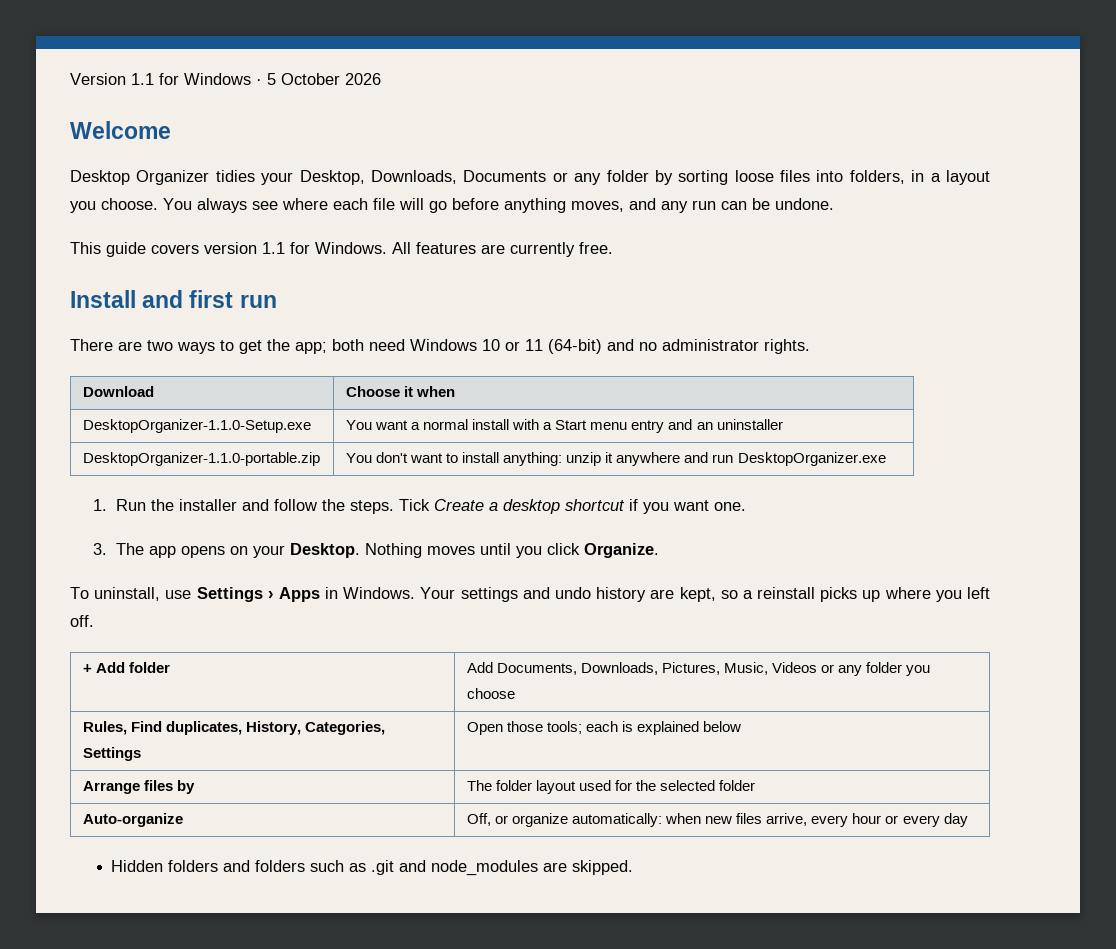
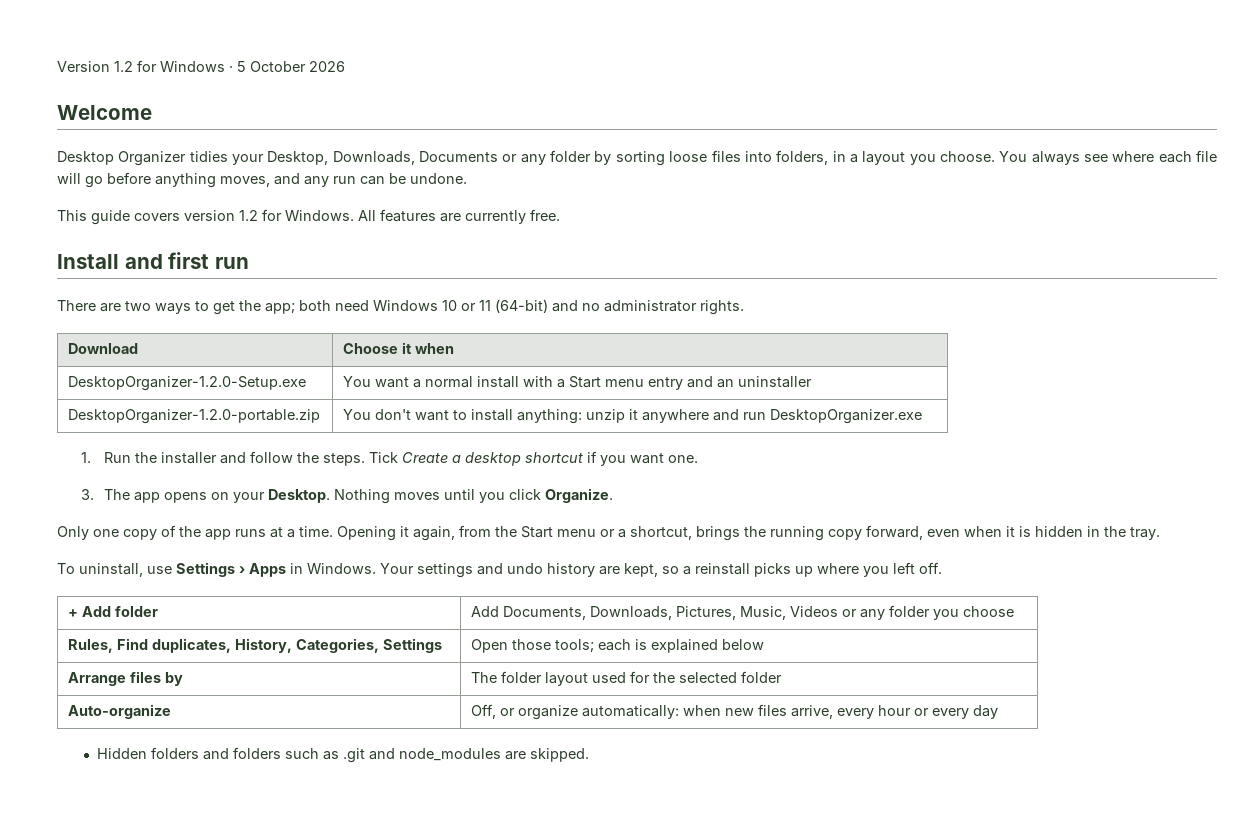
[131,73,154,85] 1.1 -> [114,61,133,72] 1.2
[262,242,285,254] 1.1 -> [239,210,258,221] 1.2
[82,419,311,433] DesktopOrganizer-1.1.0-Setup.exe -> [68,376,307,391] DesktopOrganizer-1.2.0-Setup.exe
[82,452,320,466] DesktopOrganizer-1.1.0-portable.zip -> [68,409,321,424] DesktopOrganizer-1.2.0-portable.zip
(660, 550) none -> [57,525,1160,541] // Only one copy of the app runs at a time. Opening it again, from the Start menu or a shortcut, brings the running copy forward, even when it is hidden in the tray.

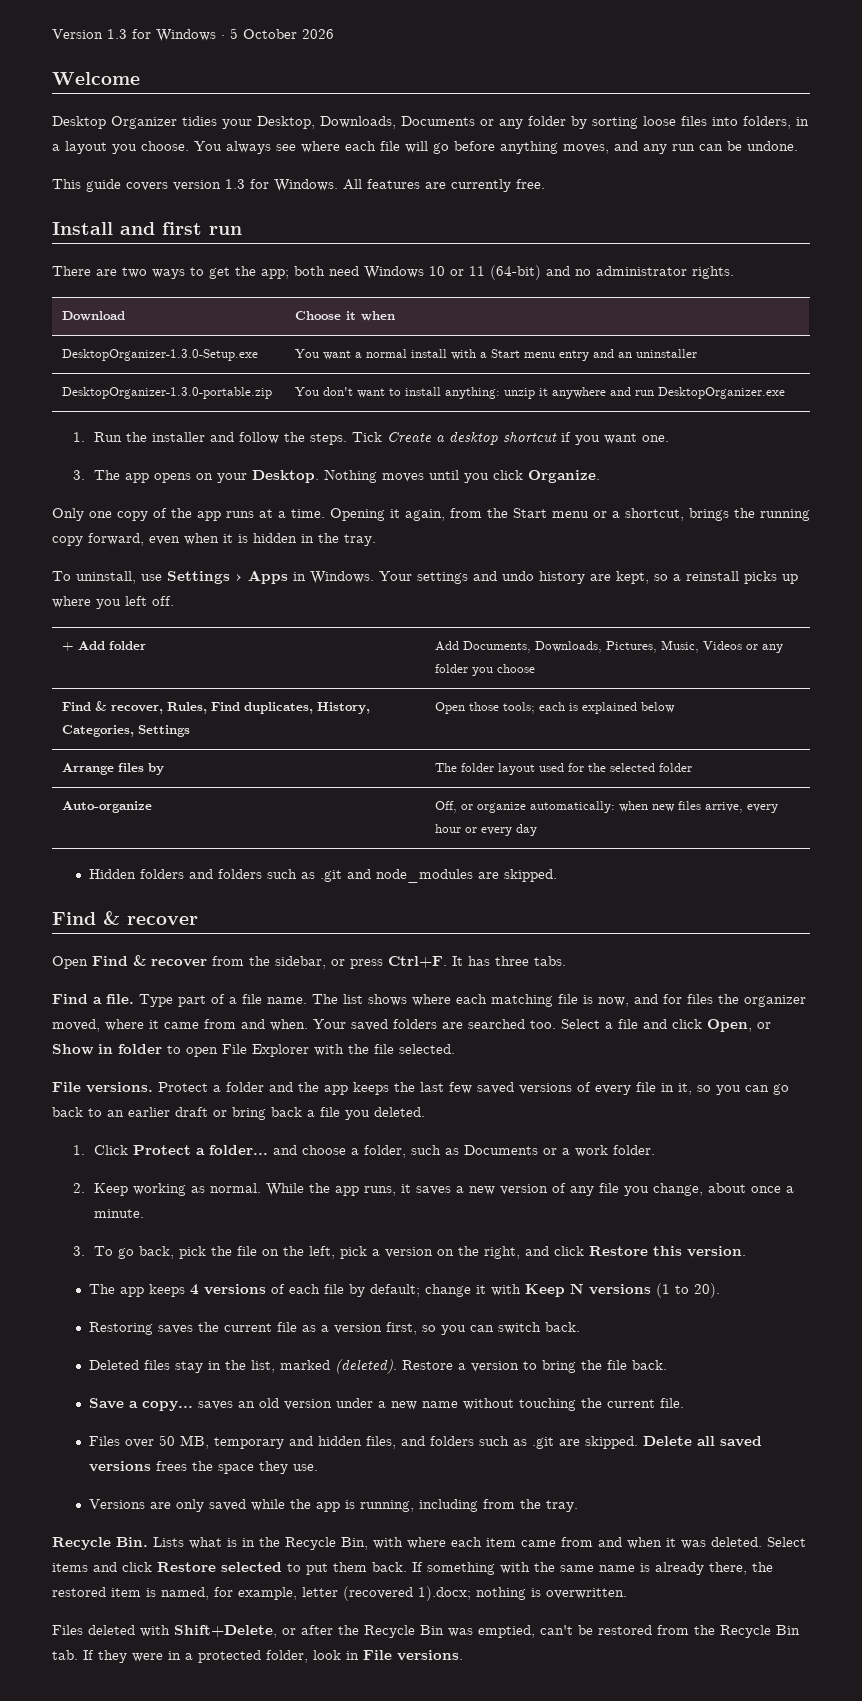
[114,61,133,72] 1.2 -> [107,29,127,39] 1.3
[239,210,258,221] 1.2 -> [225,179,245,189] 1.3
[68,376,307,391] DesktopOrganizer-1.2.0-Setup.exe -> [62,349,259,361] DesktopOrganizer-1.3.0-Setup.exe
[68,409,321,424] DesktopOrganizer-1.2.0-portable.zip -> [62,387,273,399] DesktopOrganizer-1.3.0-portable.zip
(1015, 611) none -> [62,701,164,714] Find & recover,
(589, 755) none -> [52,911,198,925] [52,955,566,969] [52,994,806,1007] [52,1019,771,1032] [52,1044,455,1057] [52,1082,789,1095] [52,1107,425,1120] [73,1145,656,1158] [73,1183,795,1196] [94,1209,145,1218] [73,1246,747,1259] [89,1283,721,1298] [89,1322,581,1335] [89,1359,668,1374] [89,1398,685,1411] [89,1435,763,1449] [89,1461,319,1474] [89,1499,579,1512] [52,1537,806,1550] [52,1562,773,1575] [52,1586,627,1601] [52,1625,800,1638] [52,1650,463,1663] // Find & recover // Open Find & recover from the sidebar, or press Ctrl+F. It has three tabs. // Find a file. Type part of a file name. The list shows where each matching file is now, and for files the organizer moved, where it came from and when. Your saved folders are searched too. Select a file and click Open, or Show in folder to open File Explorer with the file selected. // File versions. Protect a folder and the app keeps the last few saved versions of every file in it, so you can go back to an earlier draft or bring back a file you deleted. // 1. Click Protect a folder... and choose a folder, such as Documents or a work folder. // 2. Keep working as normal. While the app runs, it saves a new version of any file you change, about once a minute. // 3. To go back, pick the file on the left, pick a version on the right, and click Restore this version. // The app keeps 4 versions of each file by default; change it with Keep N versions (1 to 20). // Restoring saves the current file as a version first, so you can switch back. // Deleted files stay in the list, marked (deleted). Restore a version to bring the file back. // Save a copy... saves an old version under a new name without touching the current file. // Files over 50 MB, temporary and hidden files, and folders such as .git are skipped. Delete all saved versions frees the space they use. // Versions are only saved while the app is running, including from the tray. // Recycle Bin. Lists what is in the Recycle Bin, with where each item came from and when it was deleted. Select items and click Restore selected to put them back. If something with the same name is already there, the restored item is named, for example, letter (recovered 1).docx; nothing is overwritten. // Files deleted with Shift+Delete, or after the Recycle Bin was emptied, can't be restored from the Recycle Bin tab. If they were in a protected folder, look in File versions.

